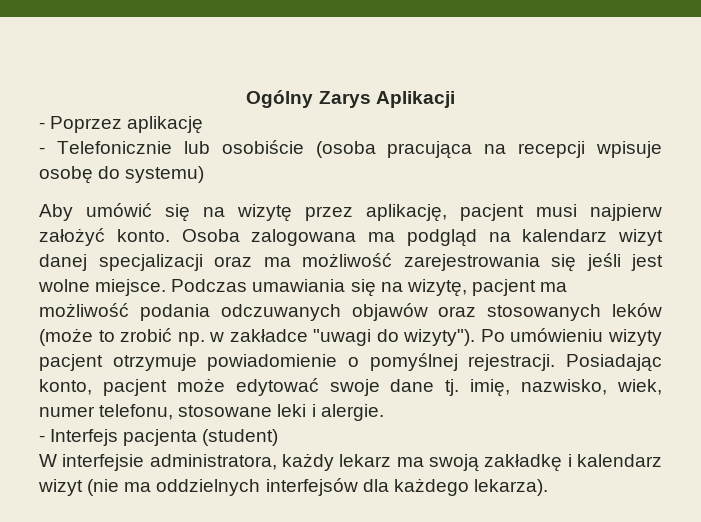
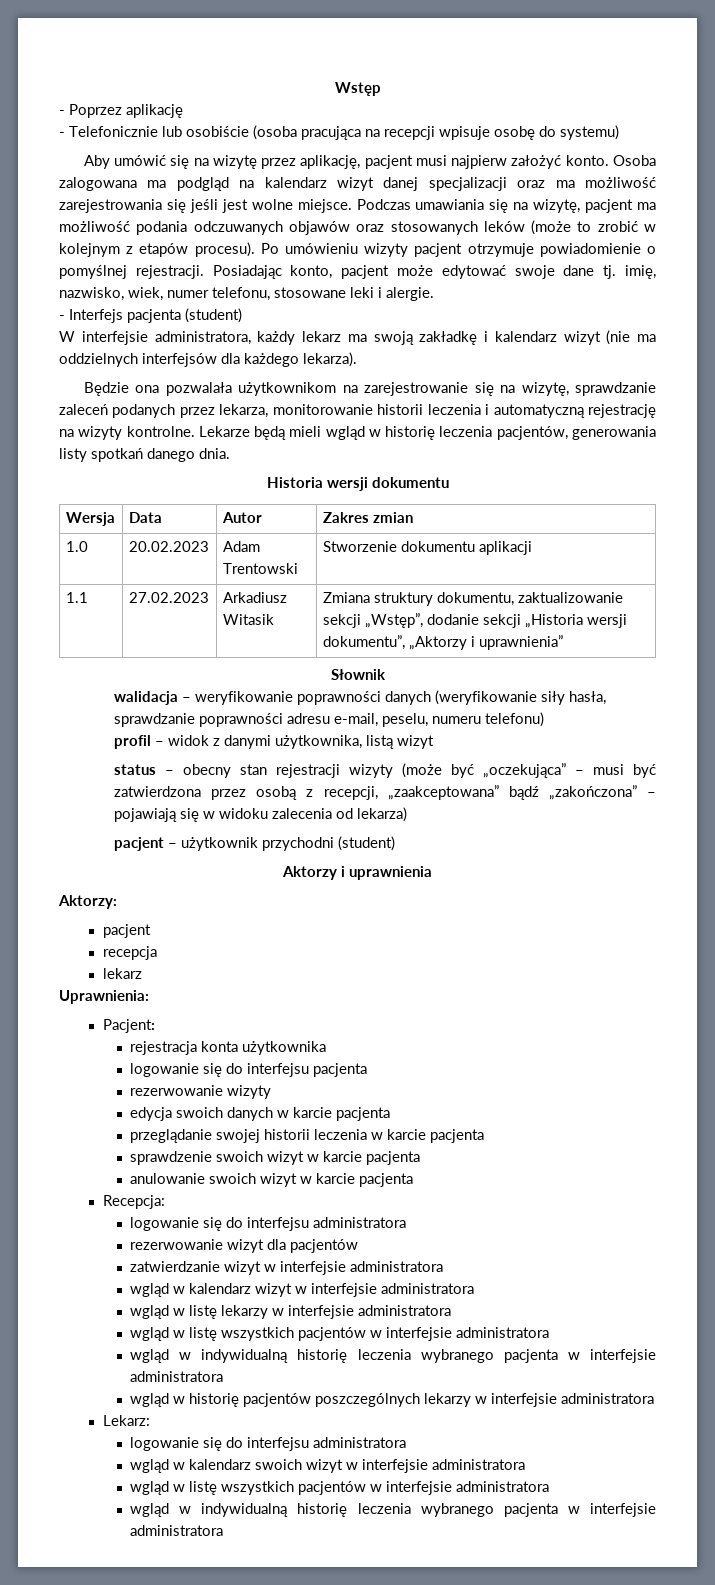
[246,90,455,108] Ogólny Zarys Aplikacji -> [334,82,381,96] Wstęp
[177,329,476,346] np. w zakładce "uwagi do wizyty"). -> [644,224,656,232] [59,242,255,257] w kolejnym z etapów procesu).
(548, 487) none -> [83,382,656,396] [59,404,657,418] [59,426,656,440] [59,448,230,462] [266,477,449,491] [65,512,115,526] [128,512,162,523] [221,512,262,523] [322,512,413,523] [65,541,88,552] [128,541,209,552] [222,541,260,552] [222,563,298,574] [322,541,532,555] [65,592,88,603] [128,592,209,603] [222,592,287,603] [222,614,274,625] [322,592,623,606] [322,613,627,628] [322,635,563,650] [330,669,386,680] [114,690,607,705] [114,712,545,727] [114,735,435,749] [114,763,656,778] [114,785,656,800] [114,807,408,822] [114,836,396,851] [282,866,432,880] [58,895,117,909] [102,924,151,938] [102,946,157,960] [102,968,142,979] [59,990,149,1004] [102,1019,155,1033] [130,1041,327,1055] [130,1063,368,1077] [130,1085,272,1099] [130,1107,391,1121] [130,1129,485,1143] [130,1151,421,1165] [130,1173,414,1187] [102,1195,165,1209] [130,1217,407,1231] [130,1239,359,1253] [130,1261,444,1275] [130,1283,475,1297] [130,1305,452,1319] [130,1327,550,1341] [130,1349,656,1363] [130,1371,224,1382] [130,1393,655,1407] [102,1415,150,1426] [130,1437,407,1451] [130,1459,526,1473] [130,1481,550,1495] [130,1503,656,1517] [130,1525,224,1536] // Będzie ona pozwalała użytkownikom na zarejestrowanie się na wizytę, sprawdzanie zaleceń podanych przez lekarza, monitorowanie historii leczenia i automatyczną rejestrację na wizyty kontrolne. Lekarze będą mieli wgląd w historię leczenia pacjentów, generowania listy spotkań danego dnia. // Historia wersji dokumentu // Wersja | Data | Autor | Zakres zmian // 1.0 | 20.02.2023 | Adam Trentowski | Stworzenie dokumentu aplikacji // 1.1 | 27.02.2023 | Arkadiusz Witasik | Zmiana struktury dokumentu, zaktualizowanie sekcji „Wstęp”, dodanie sekcji „Historia wersji dokumentu”, „Aktorzy i uprawnienia” // Słownik // walidacja – weryfikowanie poprawności danych (weryfikowanie siły hasła, sprawdzanie poprawności adresu e-mail, peselu, numeru telefonu) // profil – widok z danymi użytkownika, listą wizyt // status – obecny stan rejestracji wizyty (może być „oczekująca” – musi być zatwierdzona przez osobą z recepcji, „zaakceptowana” bądź „zakończona” – pojawiają się w widoku zalecenia od lekarza) // pacjent – użytkownik przychodni (student) // Aktorzy i uprawnienia // Aktorzy: // pacjent // recepcja // lekarz // Uprawnienia: // Pacjent: // rejestracja konta użytkownika // logowanie się do interfejsu pacjenta // rezerwowanie wizyty // edycja swoich danych w karcie pacjenta // przeglądanie swojej historii leczenia w karcie pacjenta // sprawdzenie swoich wizyt w karcie pacjenta // anulowanie swoich wizyt w karcie pacjenta // Recepcja: // logowanie się do interfejsu administratora // rezerwowanie wizyt dla pacjentów // zatwierdzanie wizyt w interfejsie administratora // wgląd w kalendarz wizyt w interfejsie administratora // wgląd w listę lekarzy w interfejsie administratora // wgląd w listę wszystkich pacjentów w interfejsie administratora // wgląd w indywidualną historię leczenia wybranego pacjenta w interfejsie administratora // wgląd w historię pacjentów poszczególnych lekarzy w interfejsie administratora // Lekarz: // logowanie się do interfejsu administratora // wgląd w kalendarz swoich wizyt w interfejsie administratora // wgląd w listę wszystkich pacjentów w interfejsie administratora // wgląd w indywidualną historię leczenia wybranego pacjenta w interfejsie administratora

